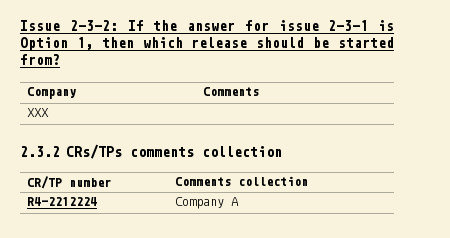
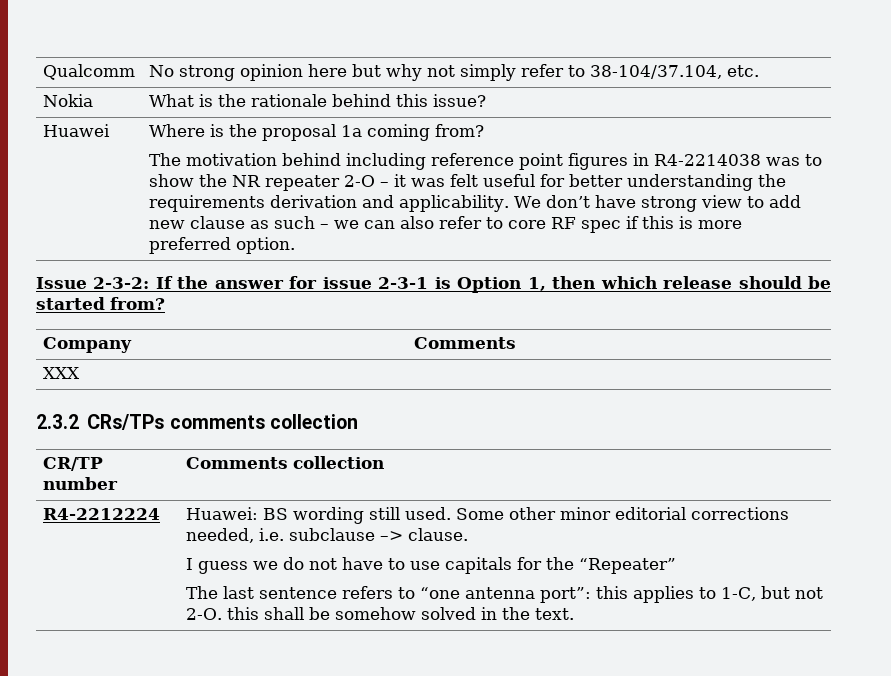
(20, 25) none -> [42,64,135,80] [148,64,759,81] [42,94,93,107] [148,94,486,107] [42,124,110,137] [148,124,484,141] [148,153,822,170] [148,174,786,191] [148,195,801,212] [148,216,742,233] [148,237,295,254] Qualcomm | No strong opinion here but why not simply refer to 38-104/37.104, etc. // Nokia | What is the rationale behind this issue? // Huawei | Where is the proposal 1a coming from? // The motivation behind including reference point figures in R4-2214038 was to show the NR repeater 2-O – it was felt useful for better understanding the requirements derivation and applicability. We don’t have strong view to add new clause as such – we can also refer to core RF spec if this is more preferred option. //
[175,197,240,209] Company A -> [185,507,789,524] [185,528,468,543] [185,557,676,574] [185,586,823,603] [185,607,574,620] Huawei: BS wording still used. Some other minor editorial corrections needed, i.e. subclause –> clause. // I guess we do not have to use capitals for the “Repeater” // The last sentence refers to “one antenna port”: this applies to 1-C, but not 2-O. this shall be somehow solved in the text.

